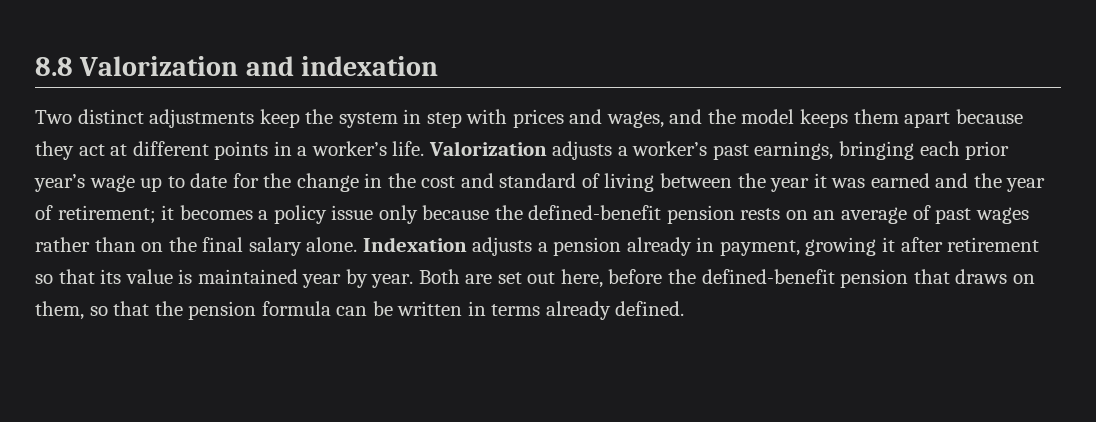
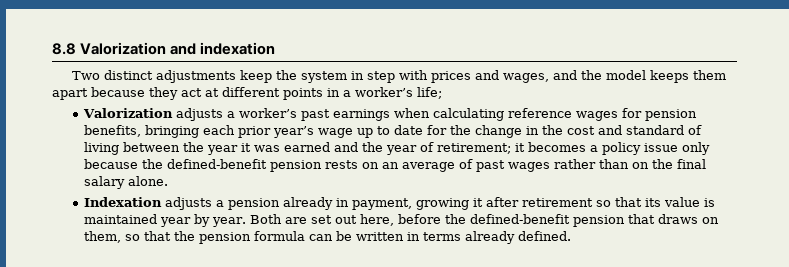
[392,141,425,156] life. -> [417,87,442,99] life; //
[754,141,834,160] earnings, -> [333,108,698,121] [84,125,142,137] earnings when calculating reference wages for pension benefits,
(358, 244) none -> (169, 181) //

